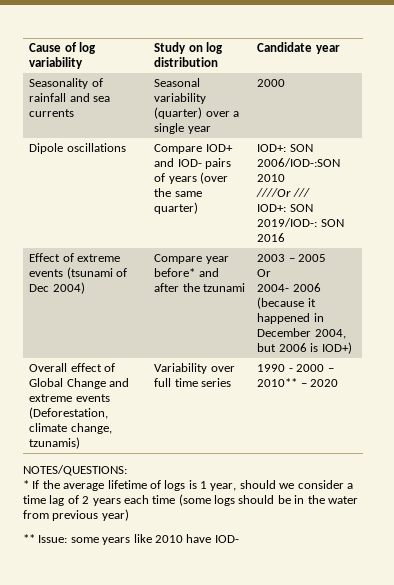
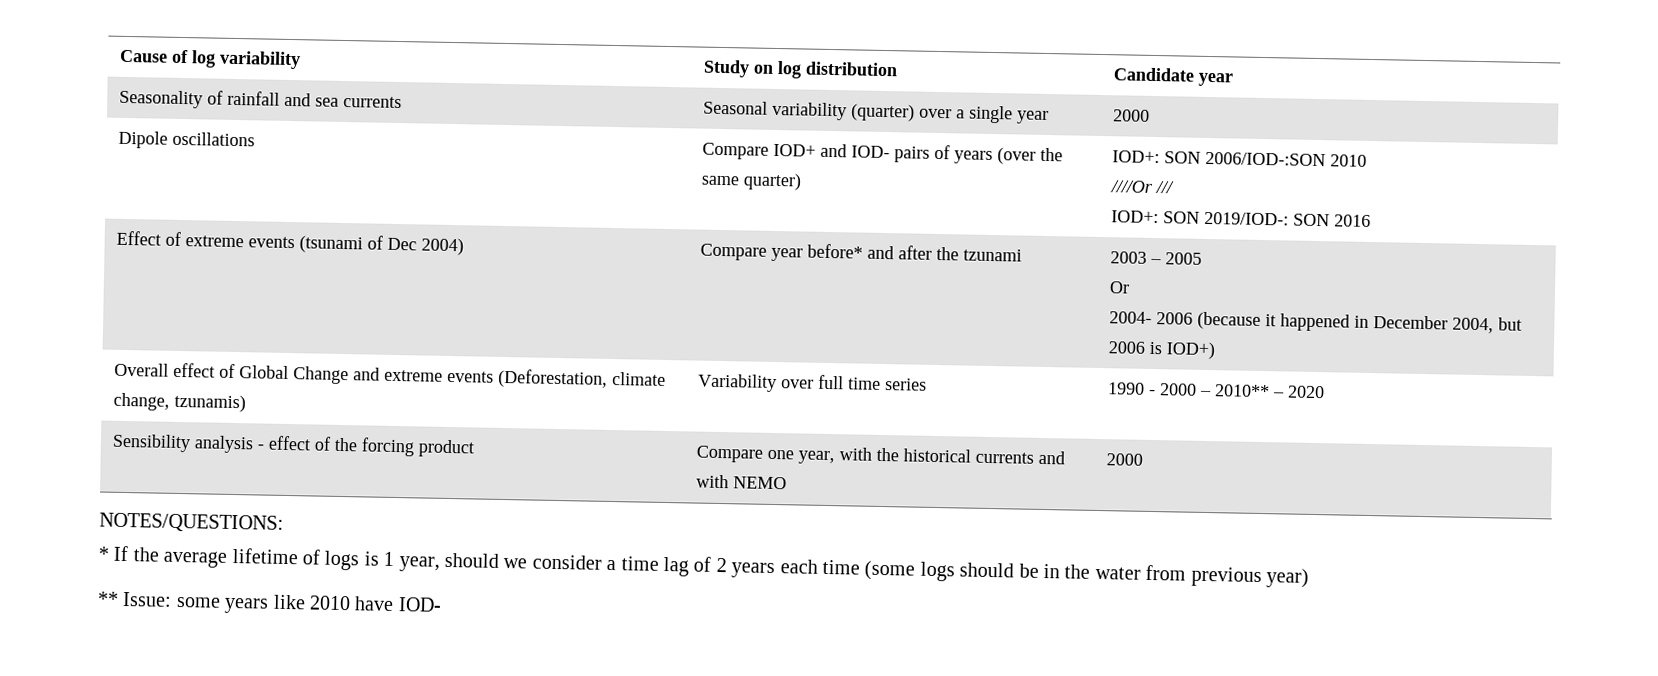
(339, 383) none -> [111,433,475,458] [695,445,1065,465] [695,474,787,490] [1105,453,1143,466] // Sensibility analysis - effect of the forcing product | Compare one year, with the historical currents and with NEMO | 2000

